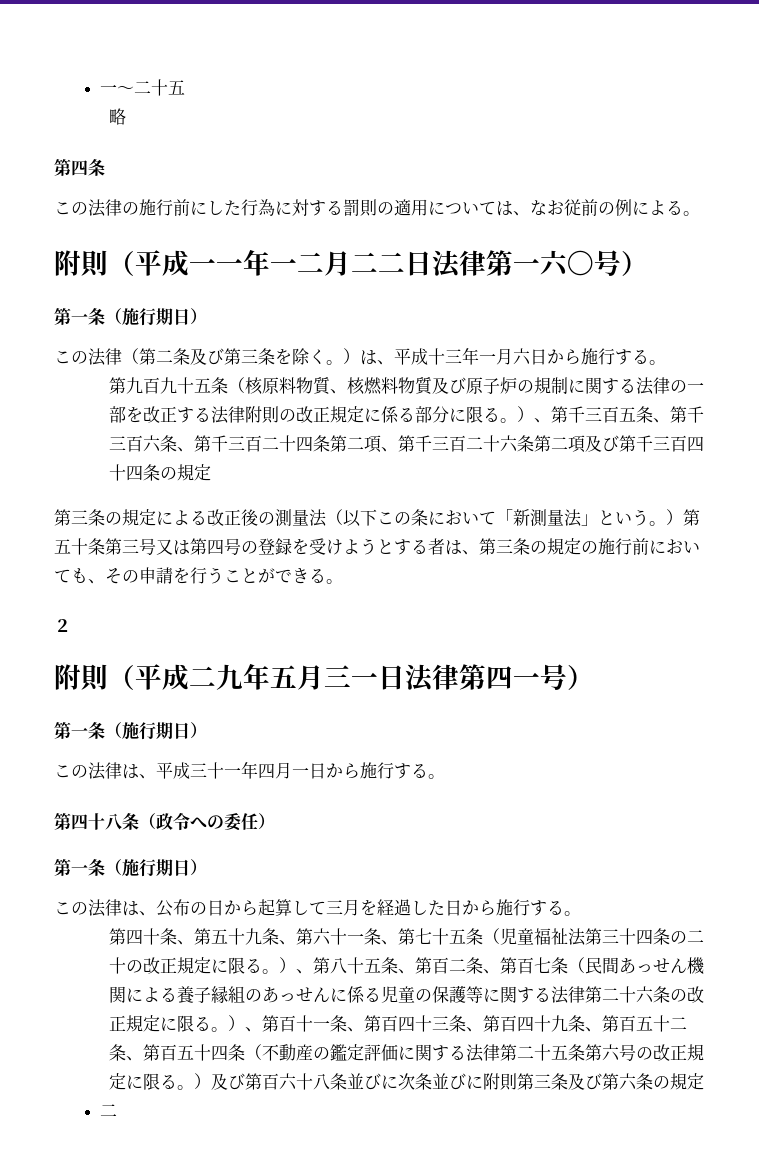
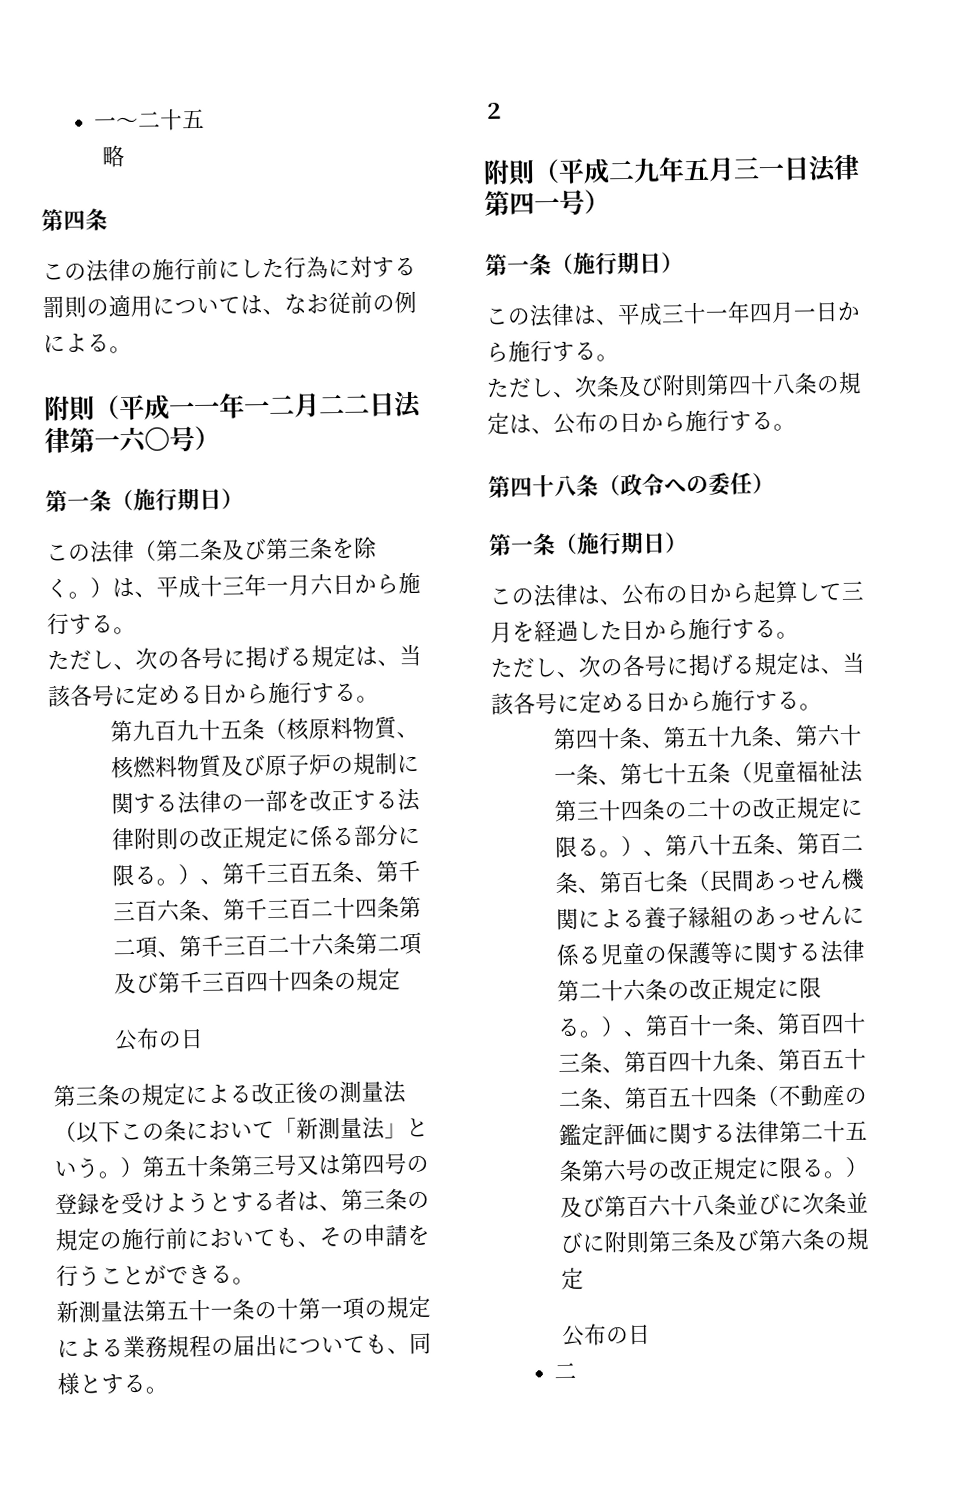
(666, 362) none -> [47,643,422,671] [48,681,379,709] // ただし、次の各号に掲げる規定は、当該各号に定める日から施行する。
(211, 472) none -> [113,1027,204,1052] // 公布の日
(343, 581) none -> [56,1295,431,1324] [57,1332,432,1359] [57,1372,168,1396] // 新測量法第五十一条の十第一項の規定による業務規程の届出についても、同様とする。
(445, 776) none -> [486,371,862,399] [487,409,796,436] // ただし、次条及び附則第四十八条の規定は、公布の日から施行する。
(581, 913) none -> [490,651,865,679] [491,689,822,716] // ただし、次の各号に掲げる規定は、当該各号に定める日から施行する。
(704, 1081) none -> [561,1323,651,1348] // 公布の日

